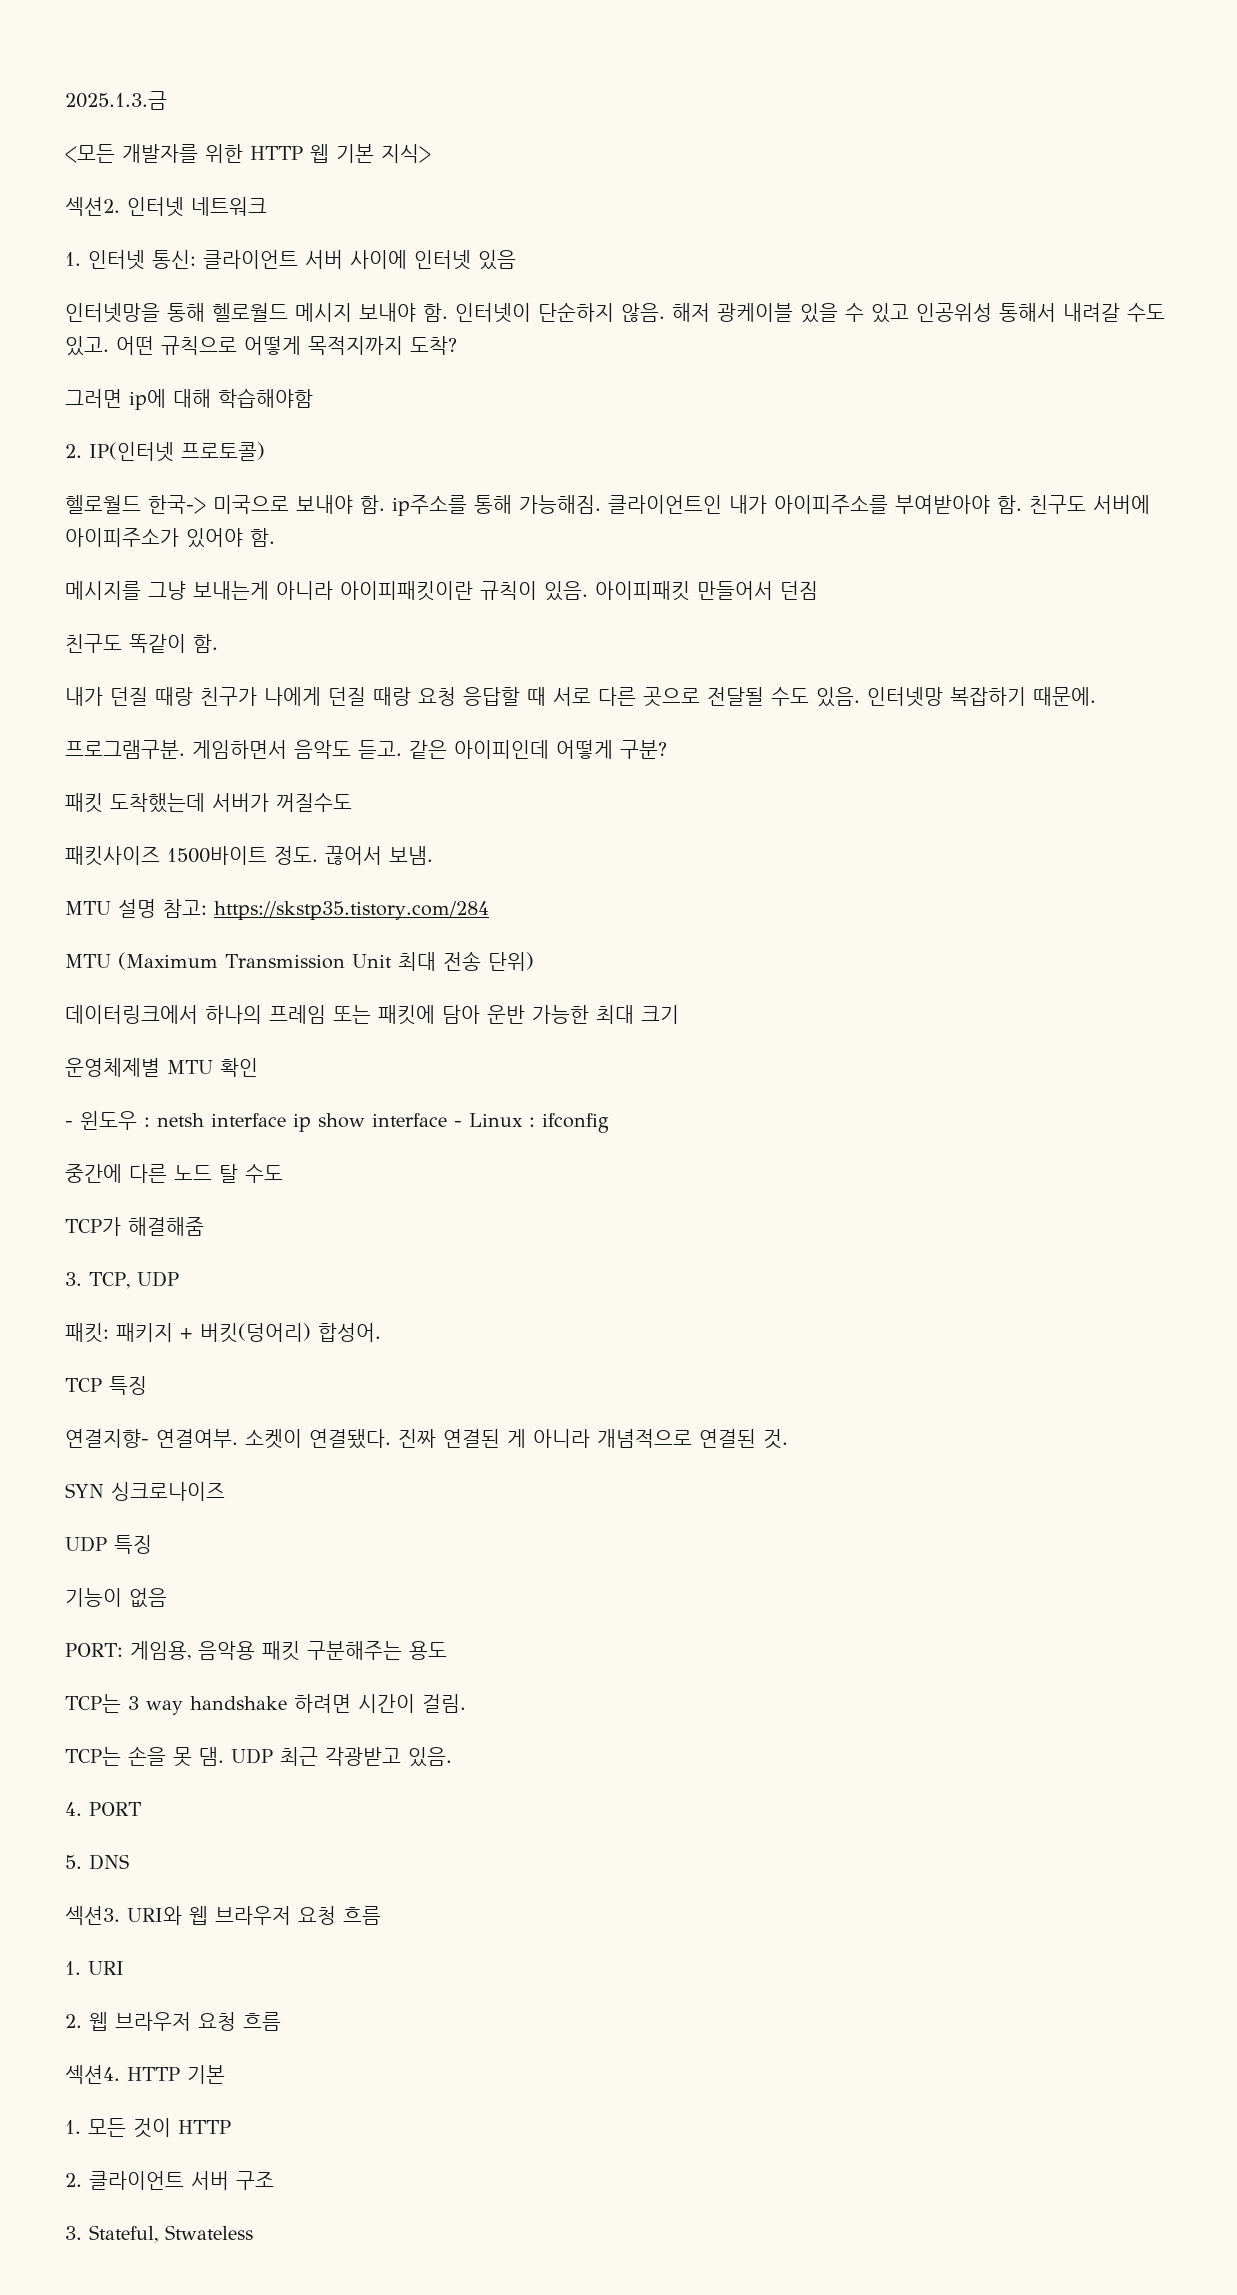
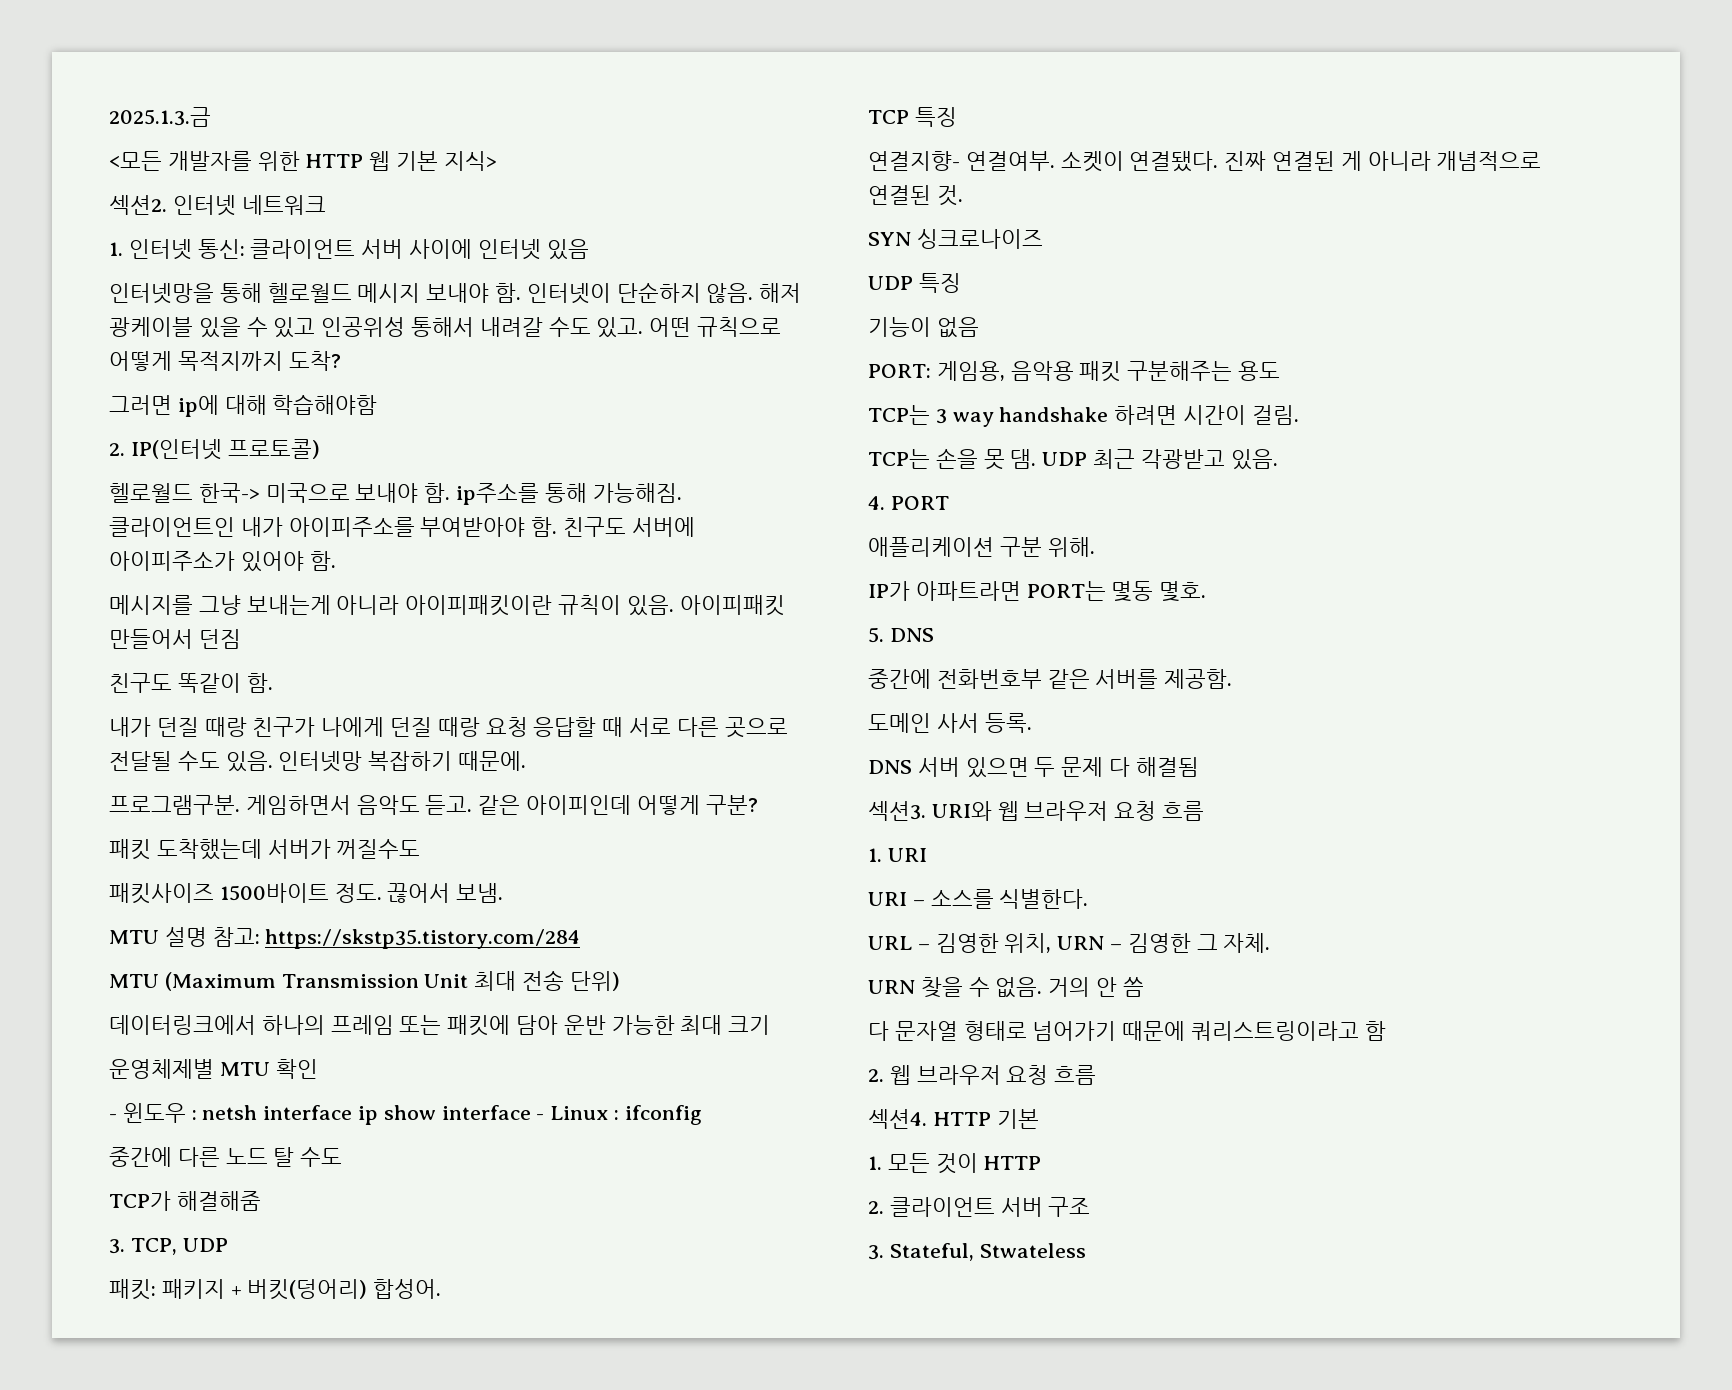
[65,1854,129,1870] 5. DNS -> [868,537,1095,557] [868,581,1207,602] [868,627,934,643] [868,669,1233,689] [868,713,1032,733] [868,757,1199,778] 애플리케이션 구분 위해. // IP가 아파트라면 PORT는 몇동 몇호. // 5. DNS // 중간에 전화번호부 같은 서버를 제공함. // 도메인 사서 등록. // DNS 서버 있으면 두 문제 다 해결됨
(124, 1968) none -> [868,889,1089,909] [868,933,1271,953] [868,977,1144,998] [868,1021,1386,1041] // URI – 소스를 식별한다. // URL – 김영한 위치, URN – 김영한 그 자체. // URN 찾을 수 없음. 거의 안 씀 // 다 문자열 형태로 넘어가기 때문에 쿼리스트링이라고 함

